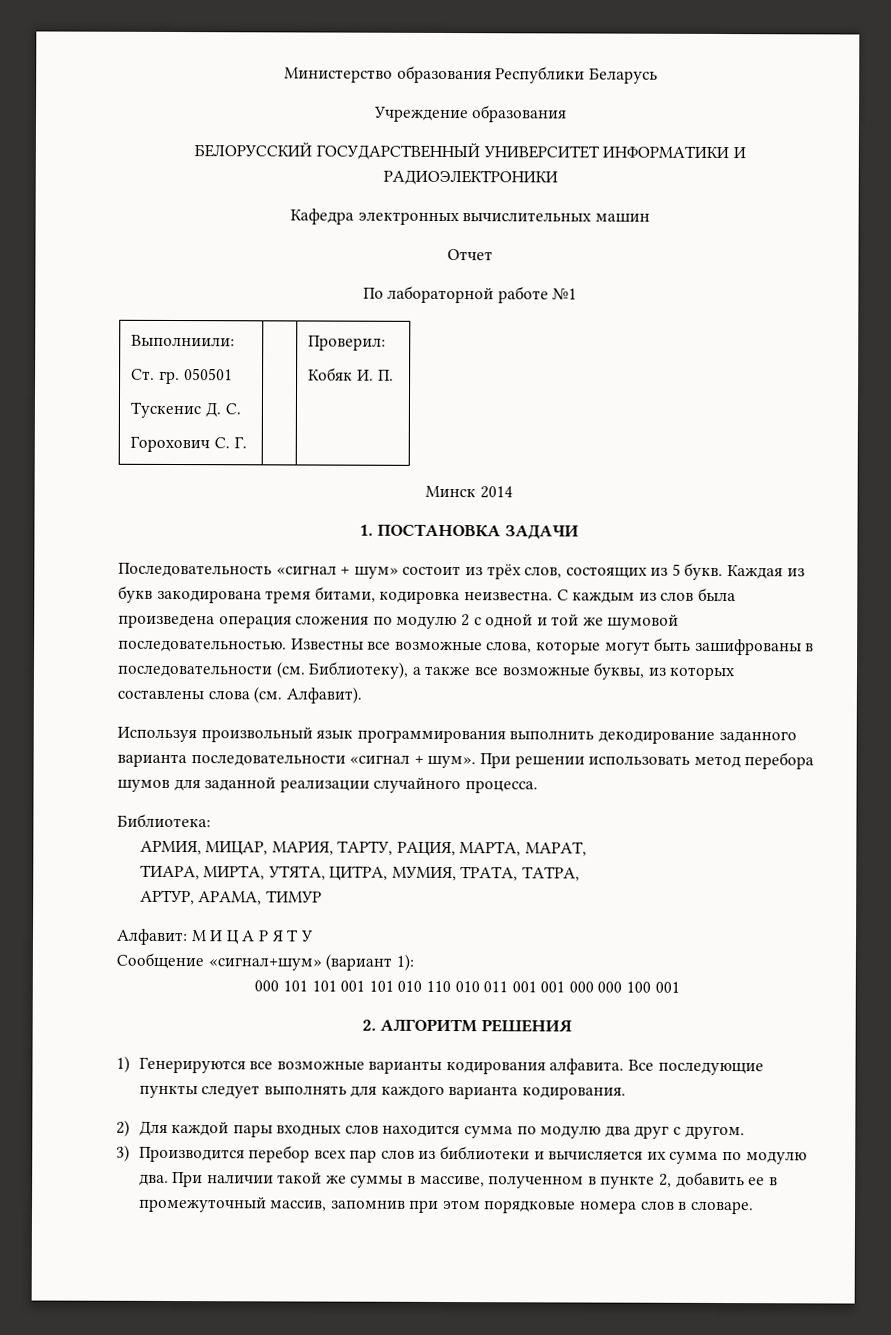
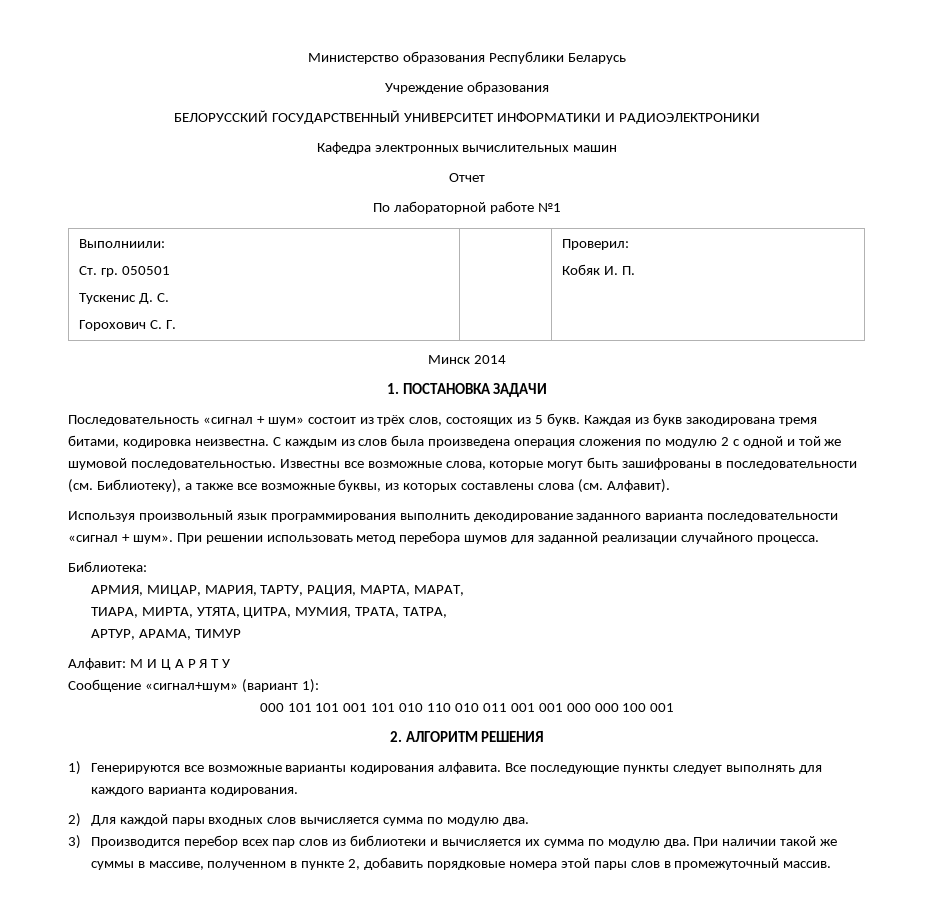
[382,1124,745,1140] находится сумма по модулю два друг с другом. -> [300,817,529,826] вычисляется сумма по модулю два.
[748,1177,778,1186] [138,1195,754,1215] ее в промежуточный массив, запомнив при этом порядковые номера слов в словаре. -> [426,858,832,870] порядковые номера этой пары слов в промежуточный массив.

